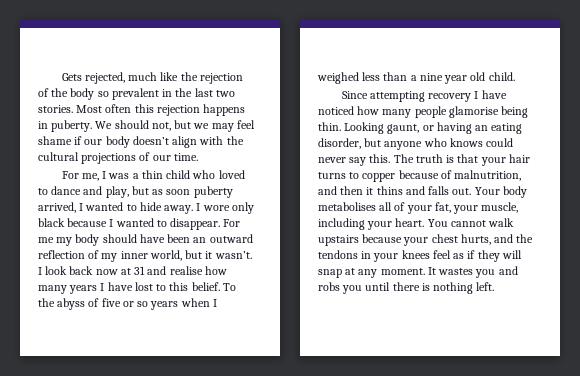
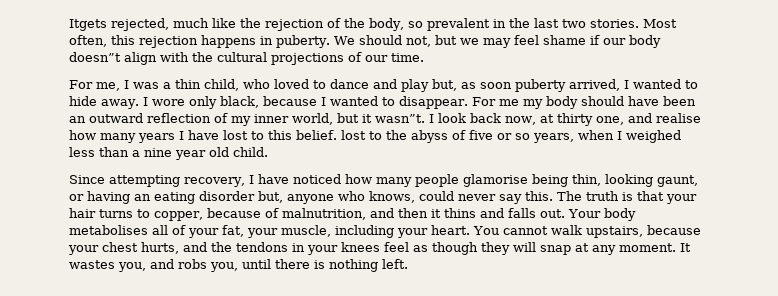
[61,73,82,81] Gets -> [69,19,107,31] Itgets
[70,88,95,100] body -> [369,18,404,31] body,
[105,104,132,113] often -> [69,35,107,47] often,
[132,136,169,145] doesn’t -> [69,52,121,62] doesn”t
[166,170,191,179] child -> [204,79,239,91] child,
[105,186,149,198] play, but -> [401,79,457,92] play but,
[38,218,65,227] black -> [219,96,259,108] black,
[214,251,252,259] wasn’t. -> [375,114,425,123] wasn”t.
[95,266,146,275] now at 31 -> [505,113,624,126] now, at thirty one,
[222,283,236,291] To -> [341,130,382,140] lost to
[150,301,179,310] years -> [533,133,574,143] years,
[428,93,472,102] recovery -> [184,177,245,187] recovery,
[318,122,385,134] thin. Looking -> [571,174,653,187] thin, looking
[318,138,382,149] disorder, but -> [199,191,283,203] disorder but,
[449,138,483,147] knows -> [369,191,415,203] knows,
[362,173,396,182] copper -> [154,211,203,221] copper,
[318,235,359,246] upstairs -> [585,226,643,238] upstairs,
[467,250,476,259] if -> [432,242,478,255] though
[475,269,496,278] you -> [118,262,146,272] you,
[342,285,363,294] you -> [210,262,238,272] you,

